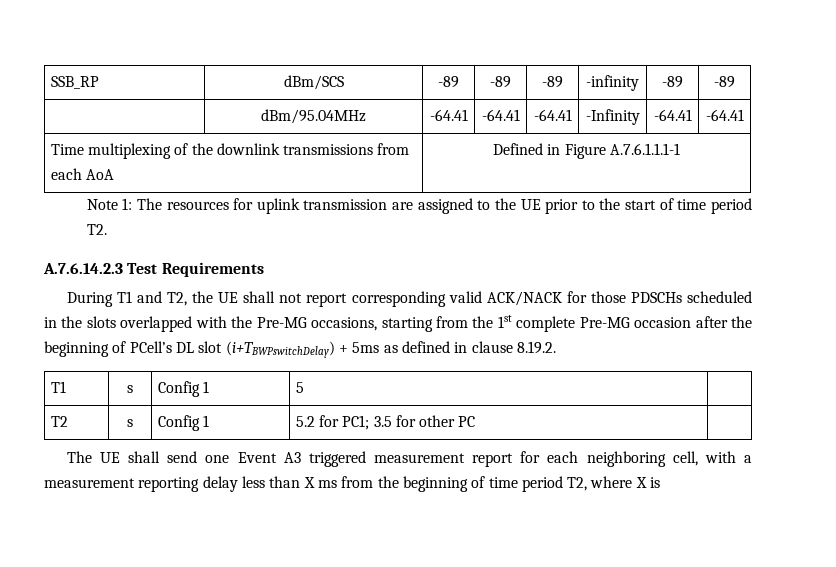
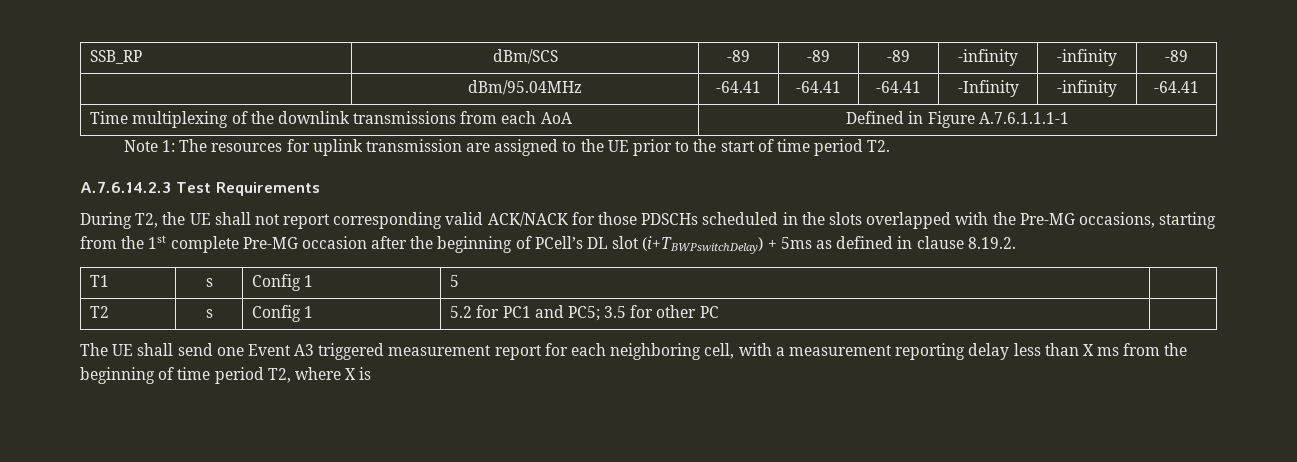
[662,76,683,88] -89 -> [1057,49,1117,66] -infinity
[653,109,692,121] -64.41 -> [1057,80,1117,97] -infinity
[116,291,163,303] T1 and -> (132, 220) none
[342,415,370,430] PC1; -> [502,305,600,321] PC1 and PC5;

